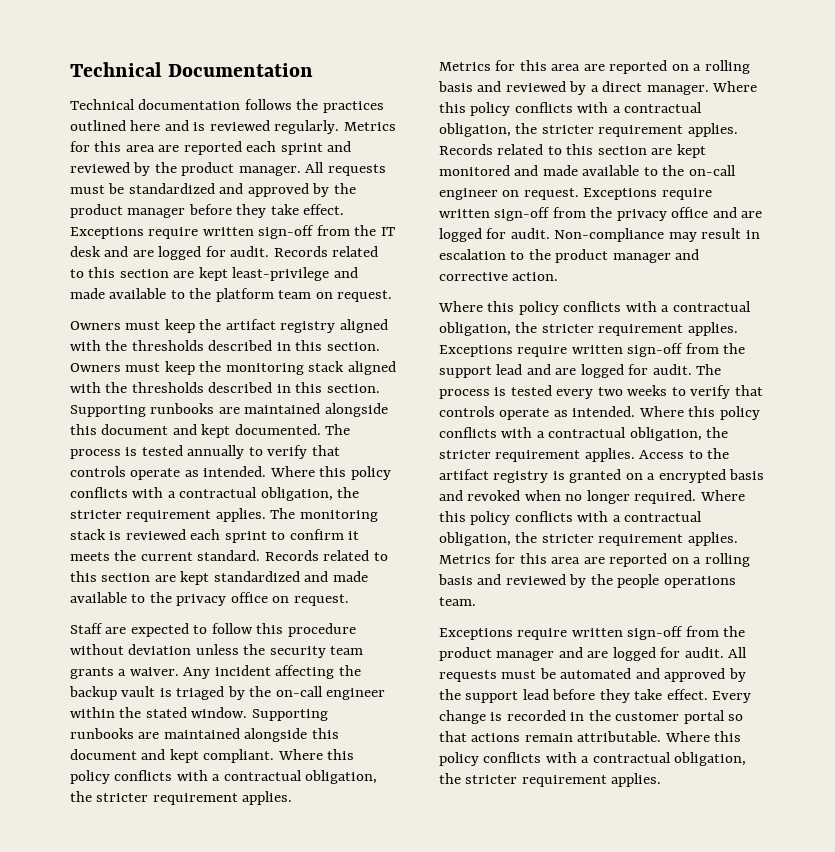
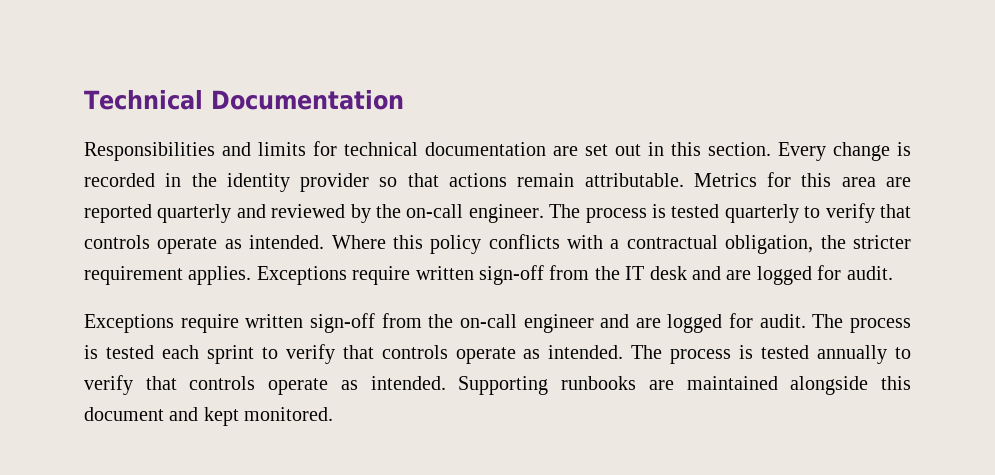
[70,99,384,113] [70,120,396,134] [70,141,352,155] [70,162,386,176] [70,183,356,197] [70,204,345,218] [70,225,395,239] [70,246,379,260] [70,267,358,281] [70,288,393,302] [70,319,388,333] [70,340,380,351] [70,361,396,375] [70,382,380,393] [70,403,388,417] [70,424,351,438] [70,445,245,459] Technical documentation follows the practices outlined here and is reviewed regularly. Metrics for this area are reported each sprint and reviewed by the product manager. All requests must be standardized and approved by the product manager before they take effect. Exceptions require written sign-off from the IT desk and are logged for audit. Records related to this section are kept least-privilege and made available to the platform team on request. // Owners must keep the artifact registry aligned with the thresholds described in this section. Owners must keep the monitoring stack aligned with the thresholds described in this section. Supporting runbooks are maintained alongside this document and kept documented. The process is tested annually -> [84,141,911,161] [84,172,912,192] [84,204,799,223] Responsibilities and limits for technical documentation are set out in this section. Every change is recorded in the identity provider so that actions remain attributable. Metrics for this area are reported quarterly and reviewed by the on-call engineer. The process is tested quarterly
[270,508,378,522] [70,529,360,543] [70,550,388,561] [70,571,368,585] [70,592,349,606] [70,623,356,637] [70,644,364,658] [70,665,361,679] [69,686,386,700] [70,707,328,721] [70,728,339,742] [70,749,355,763] [70,770,378,784] [70,791,293,805] [439,60,750,74] [438,81,758,95] [439,102,703,116] [439,123,738,137] [439,144,706,158] [439,165,736,176] [439,188,712,200] [439,207,763,221] [439,228,760,242] [439,249,700,263] [439,272,559,281] [438,301,751,315] [439,322,738,336] [439,343,746,357] [439,364,722,378] [439,385,763,399] [439,406,760,420] [439,427,729,441] [439,448,730,462] [439,469,765,483] [439,490,745,504] [439,511,703,525] [439,532,738,546] [439,553,750,567] [438,574,736,588] [439,597,476,606] [439,626,746,640] [439,647,748,661] [439,668,746,682] [439,689,752,703] [439,710,744,724] [439,731,742,742] [439,752,747,766] [439,773,662,787] The monitoring stack is reviewed each sprint to confirm it meets the current standard. Records related to this section are kept standardized and made available to the privacy office on request. // Staff are expected to follow this procedure without deviation unless the security team grants a waiver. Any incident affecting the backup vault is triaged by the on-call engineer within the stated window. Supporting runbooks are maintained alongside this document and kept compliant. Where this policy conflicts with a contractual obligation, the stricter requirement applies. // Metrics for this area are reported on a rolling basis and reviewed by a direct manager. Where this policy conflicts with a contractual obligation, the stricter requirement applies. Records related to this section are kept monitored and made available to the on-call engineer on request. Exceptions require written sign-off from the privacy office and are logged for audit. Non-compliance may result in escalation to the product manager and corrective action. // Where this policy conflicts with a contractual obligation, the stricter requirement applies. Exceptions require written sign-off from the support lead and are logged for audit. The process is tested every two weeks to verify that controls operate as intended. Where this policy conflicts with a contractual obligation, the stricter requirement applies. Access to the artifact registry is granted on a encrypted basis and revoked when no longer required. Where this policy conflicts with a contractual obligation, the stricter requirement applies. Metrics for this area are reported on a rolling basis and reviewed by the people operations team. // Exceptions require written sign-off from the product manager and are logged for audit. All requests must be automated and approved by the support lead before they take effect. Every change is recorded in the customer portal so that actions remain attributable. Where this policy conflicts with a contractual obligation, the stricter requirement applies. -> [256,265,893,285] [84,313,911,333] [84,344,911,364] [84,375,912,395] [84,407,334,426] Exceptions require written sign-off from the IT desk and are logged for audit. // Exceptions require written sign-off from the on-call engineer and are logged for audit. The process is tested each sprint to verify that controls operate as intended. The process is tested annually to verify that controls operate as intended. Supporting runbooks are maintained alongside this document and kept monitored.

